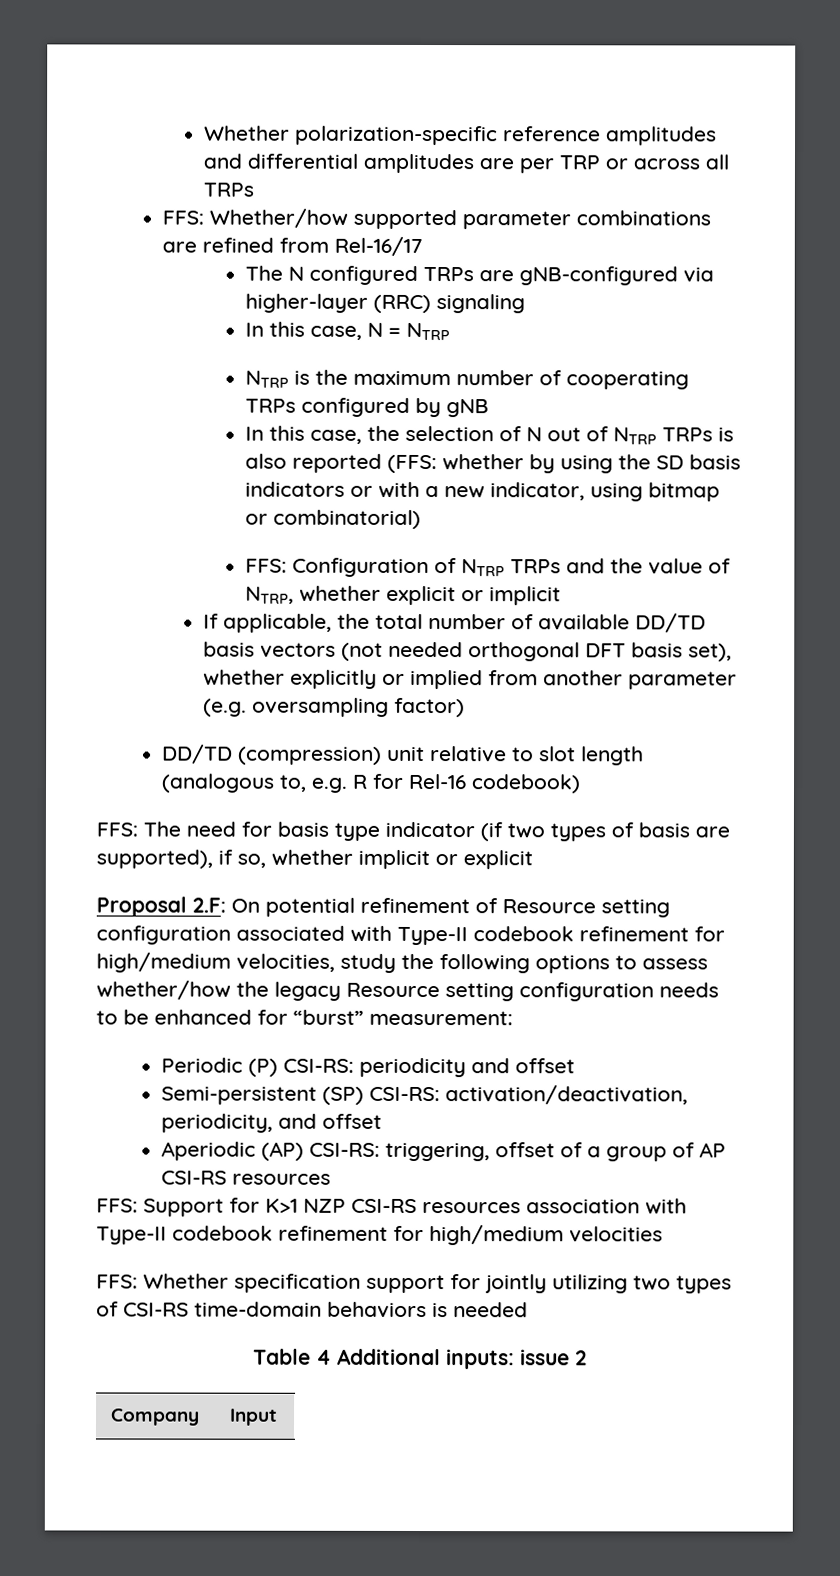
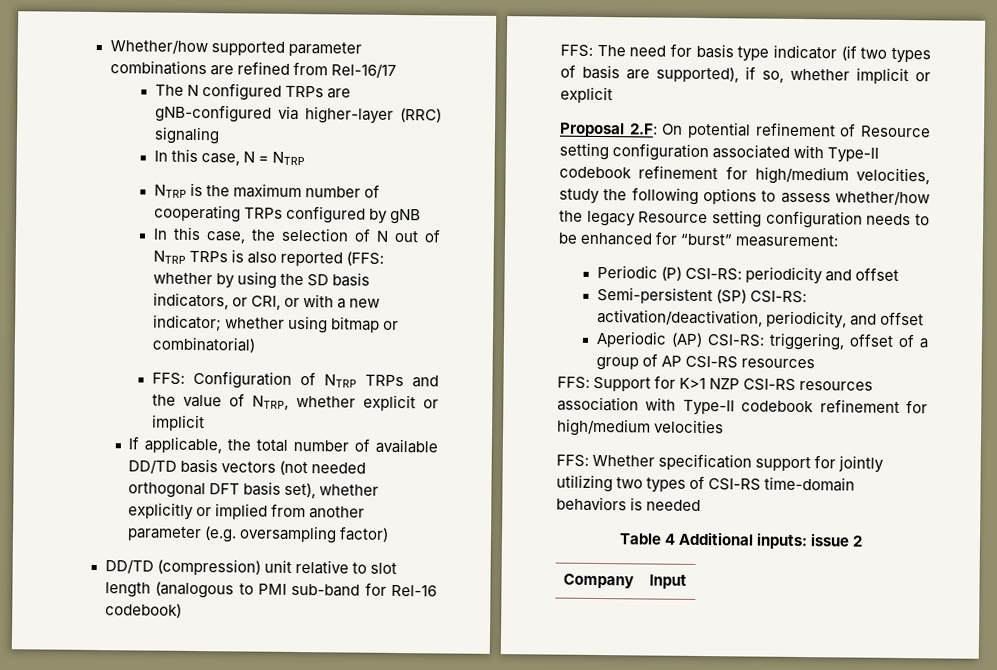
[204,125,718,146] [203,153,730,174] [203,182,255,197] [161,210,204,225] Whether polarization-specific reference amplitudes and differential amplitudes are per TRP or across all TRPs // FFS: -> (109, 47) none
[244,481,345,497] indicators -> [152,292,281,310] indicators, or CRI,
[489,482,585,501] indicator, -> [152,314,285,332] indicator; whether
[278,774,368,793] to, e.g. R -> [238,583,361,597] to PMI sub-band

